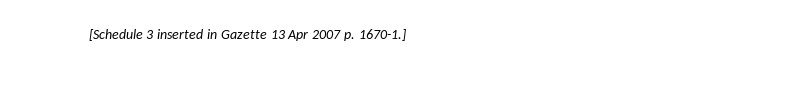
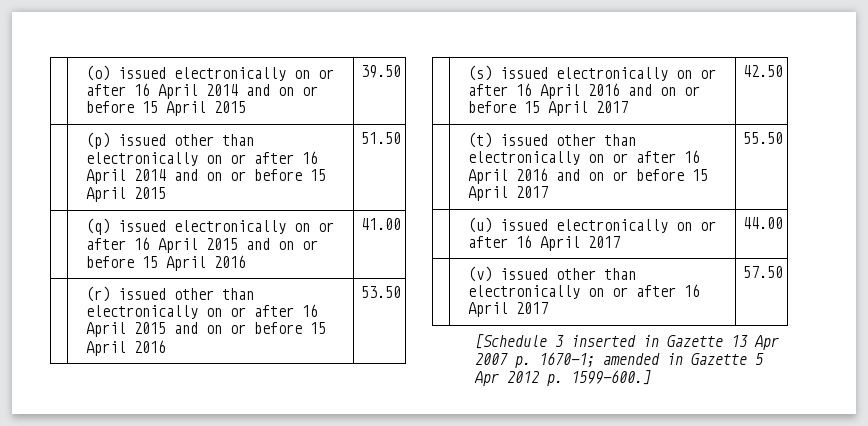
(88, 35) none -> [85,65,334,81] [85,83,318,99] [85,101,246,116] [360,65,401,78] [85,132,254,149] [85,151,318,166] [85,169,326,184] [85,187,166,202] [360,132,401,144] [85,218,334,235] [85,237,318,253] [85,255,246,271] [360,218,401,230] [85,286,254,302] [85,304,318,319] [85,322,326,337] [85,340,166,356] [360,286,401,298] [467,65,716,81] [467,83,700,99] [467,101,628,116] [742,65,783,77] [467,132,636,148] [467,150,700,165] [467,168,708,184] [467,186,548,201] [742,132,783,144] [467,217,716,233] [467,235,620,251] [742,217,783,229] [467,266,636,282] [467,284,700,299] [467,302,548,317] [742,266,783,278] | (o) issued electronically on or after 16 April 2014 and on or before 15 April 2015 | 39.50 // | (p) issued other than electronically on or after 16 April 2014 and on or before 15 April 2015 | 51.50 // | (q) issued electronically on or after 16 April 2015 and on or before 15 April 2016 | 41.00 // | (r) issued other than electronically on or after 16 April 2015 and on or before 15 April 2016 | 53.50 // | (s) issued electronically on or after 16 April 2016 and on or before 15 April 2017 | 42.50 // | (t) issued other than electronically on or after 16 April 2016 and on or before 15 April 2017 | 55.50 // | (u) issued electronically on or after 16 April 2017 | 44.00 // | (v) issued other than electronically on or after 16 April 2017 | 57.50 //
[358,29,406,41] 1670-1.] -> [539,352,765,367] [474,370,652,386] 1670-1; amended in Gazette 5 Apr 2012 p. 1599-600.]

